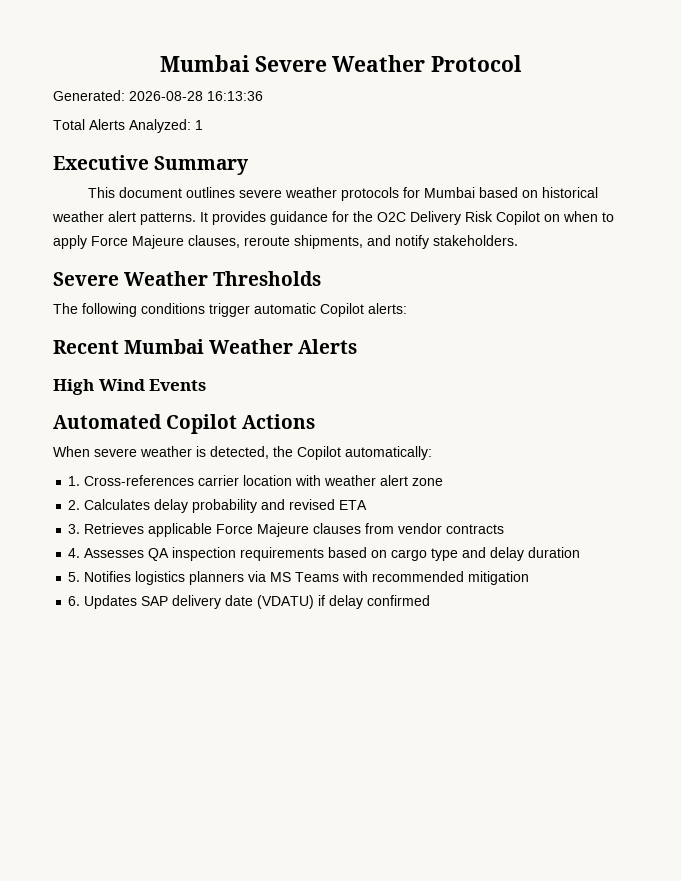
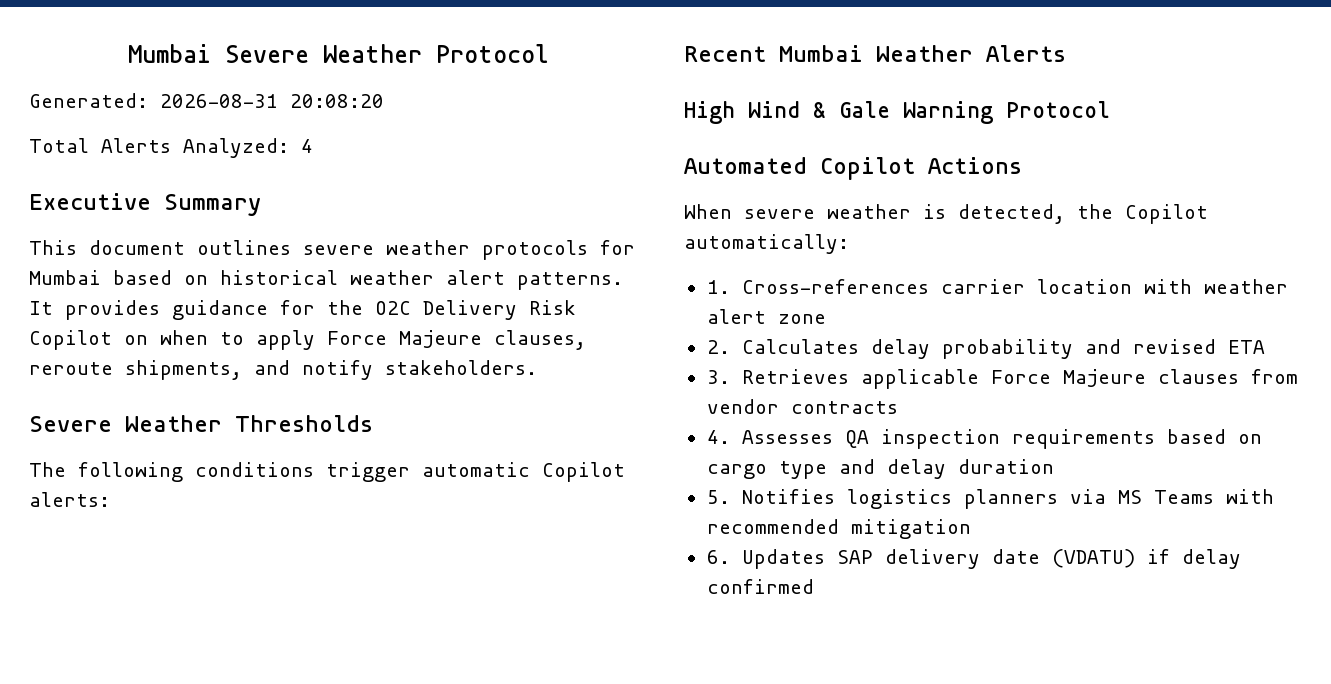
[129,91,263,101] 2026-08-28 16:13:36 -> [160,94,384,108] 2026-08-31 20:08:20
[195,120,203,130] 1 -> [301,139,313,153] 4
[149,379,207,391] Events -> [813,101,1110,124] & Gale Warning Protocol

